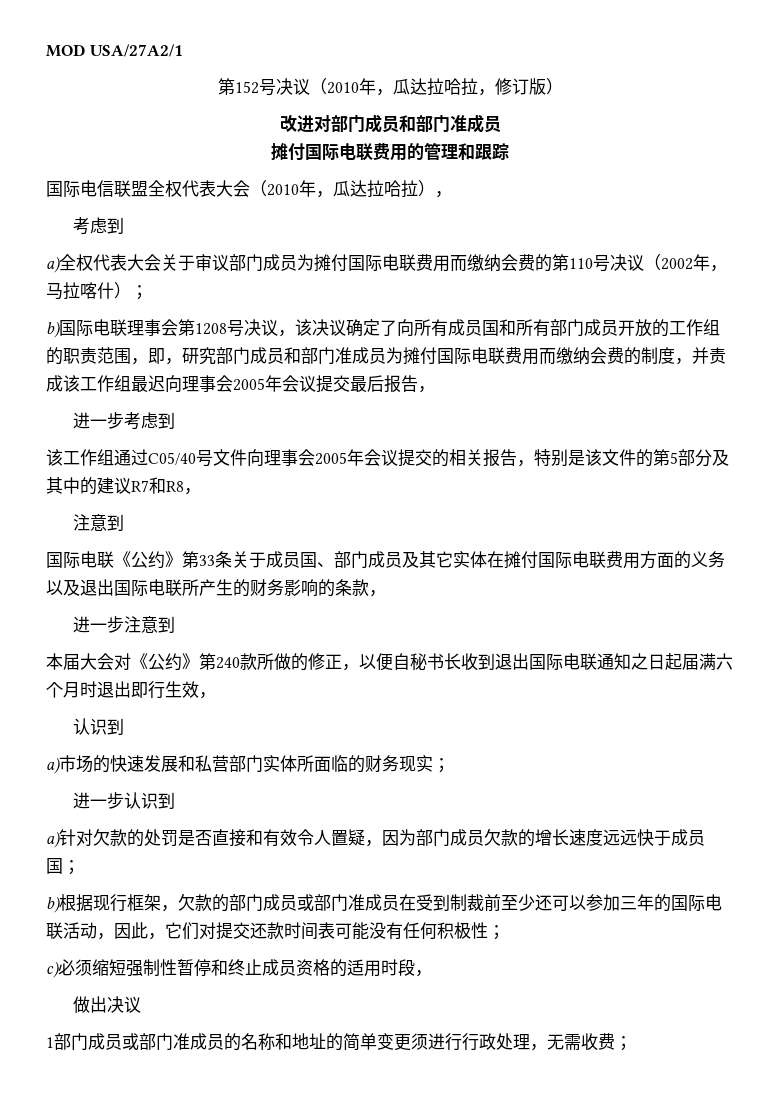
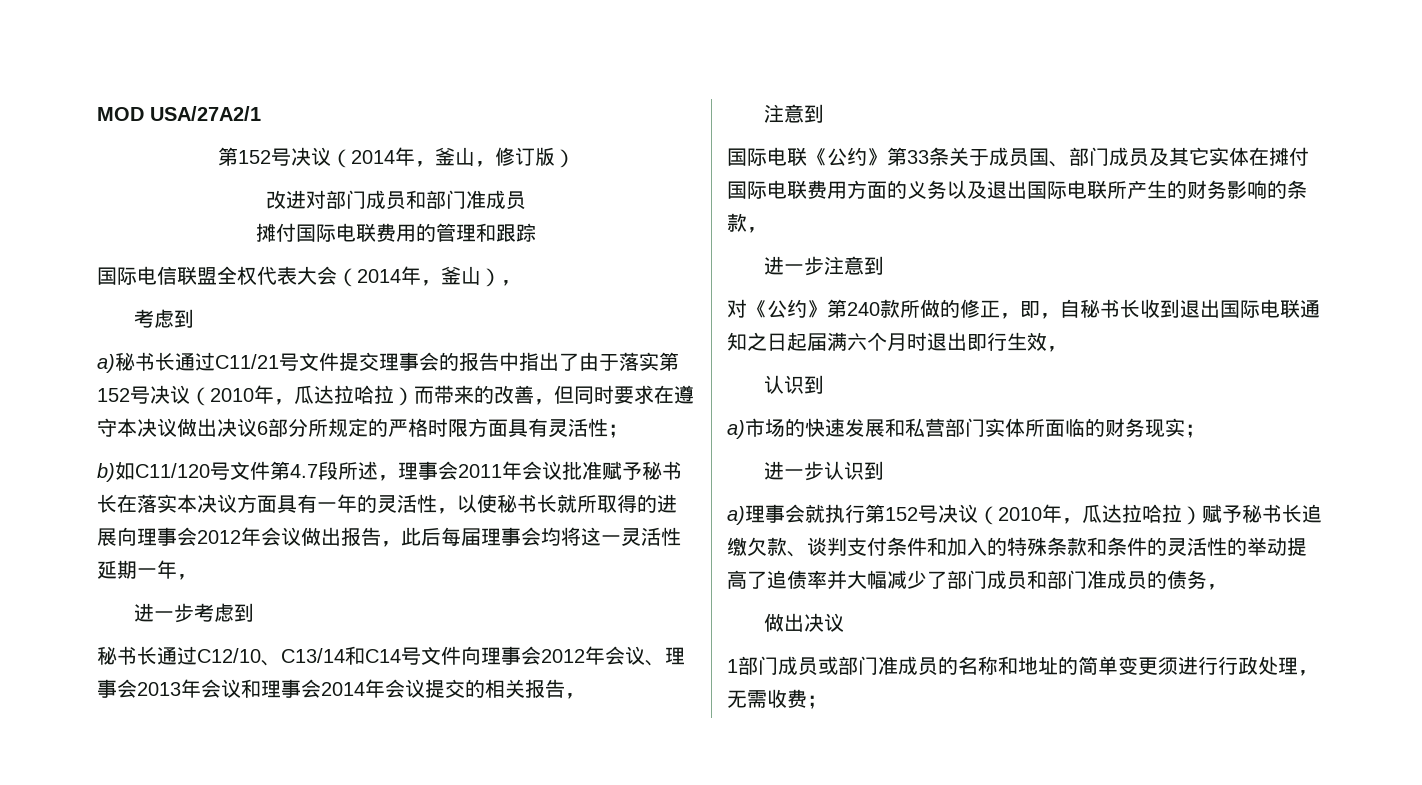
[326,78,478,96] 2010年，瓜达拉哈拉 -> [350,147,475,167] 2014年，釜山
[267,180,452,198] [73,217,125,235] [46,254,727,273] [46,282,148,300] [46,319,720,338] [46,347,726,365] [46,375,435,393] [73,412,176,430] [46,449,347,467] 2010年，瓜达拉哈拉）， // 考虑到 // a)全权代表大会关于审议部门成员为摊付国际电联费用而缴纳会费的第110号决议（2002年，马拉喀什）； // b)国际电联理事会第1208号决议，该决议确定了向所有成员国和所有部门成员开放的工作组的职责范围，即，研究部门成员和部门准成员为摊付国际电联费用而缴纳会费的制度，并责成该工作组最迟向理事会2005年会议提交最后报告， // 进一步考虑到 // 该工作组通过C05/40号文件向理事会2005 -> [357,266,521,287] [134,309,195,328] [97,352,679,373] [97,385,694,406] [97,418,628,438] [97,461,682,482] [97,494,677,514] [97,527,681,547] [97,560,197,580] [134,603,255,623] [97,646,685,666] [97,679,365,698] 2014年，釜山）， // 考虑到 // a)秘书长通过C11/21号文件提交理事会的报告中指出了由于落实第152号决议（2010年，瓜达拉哈拉）而带来的改善，但同时要求在遵守本决议做出决议6部分所规定的严格时限方面具有灵活性； // b)如C11/120号文件第4.7段所述，理事会2011年会议批准赋予秘书长在落实本决议方面具有一年的灵活性，以使秘书长就所取得的进展向理事会2012年会议做出报告，此后每届理事会均将这一灵活性延期一年， // 进一步考虑到 // 秘书长通过C12/10、C13/14和C14号文件向理事会2012年会议、理事会2013年会议和理事会2014
[534,449,729,467] [46,477,201,495] 特别是该文件的第5部分及其中的建议R7和R8， -> (585, 696) none
[46,653,114,670] 本届大会 -> (885, 265) none
[359,653,393,671] 以便 -> [1020,301,1060,319] 即，
[59,829,705,847] [46,858,80,875] [46,894,722,913] [46,922,505,940] [46,959,415,978] 针对欠款的处罚是否直接和有效令人置疑，因为部门成员欠款的增长速度远远快于成员国； // b)根据现行框架，欠款的部门成员或部门准成员在受到制裁前至少还可以参加三年的国际电联活动，因此，它们对提交还款时间表可能没有任何积极性； // c)必须缩短强制性暂停和终止成员资格的适用时段 -> [745,504,1322,525] [727,537,1307,557] [727,570,1207,590] 理事会就执行第152号决议（2010年，瓜达拉哈拉）赋予秘书长追缴欠款、谈判支付条件和加入的特殊条款和条件的灵活性的举动提高了追债率并大幅减少了部门成员和部门准成员的债务

